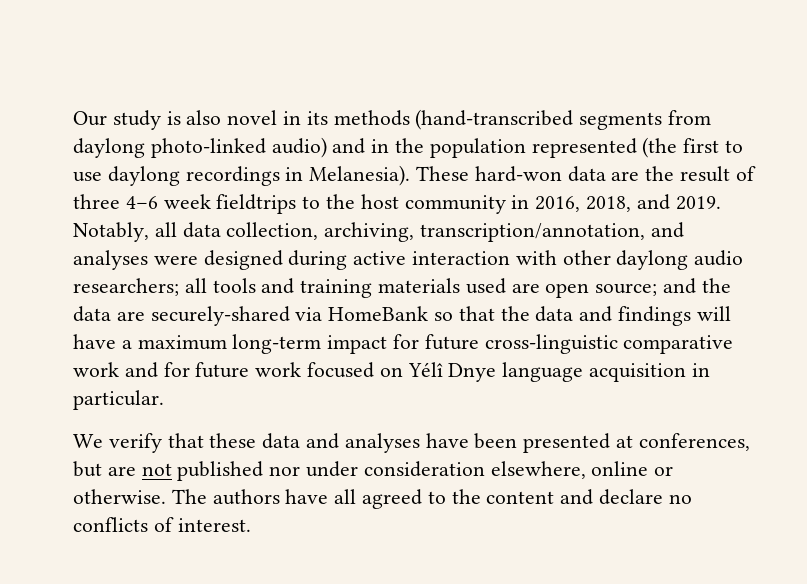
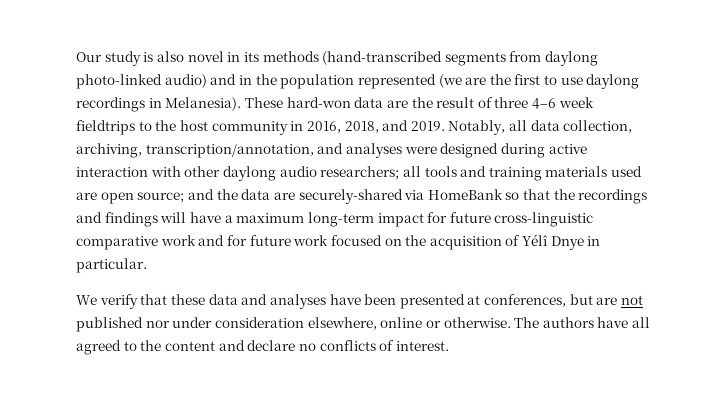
[642,137,678,158] (the -> [438,74,511,88] (we are the
[535,306,574,322] data -> [578,189,648,204] recordings
[407,362,686,382] Yélî Dnye language acquisition -> [405,234,584,250] the acquisition of Yélî Dnye

